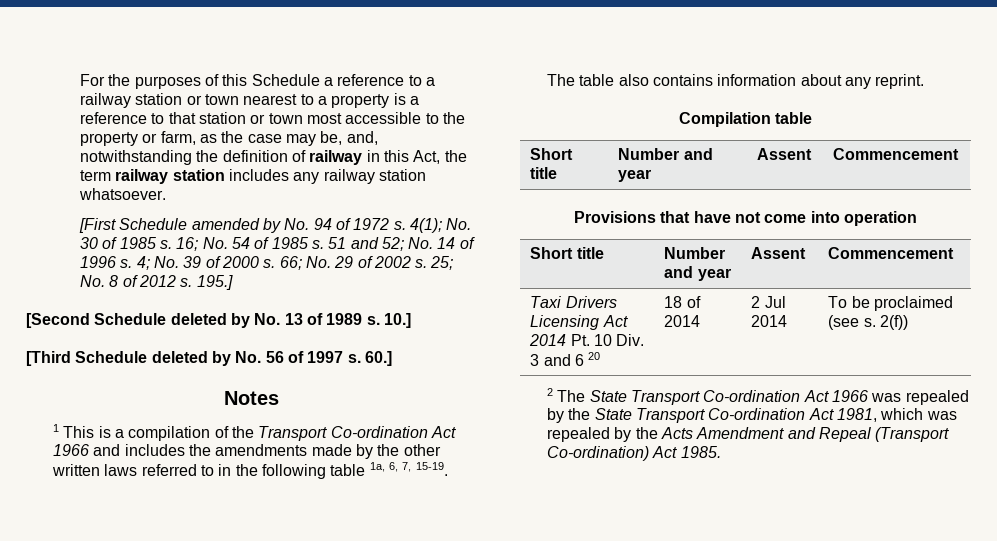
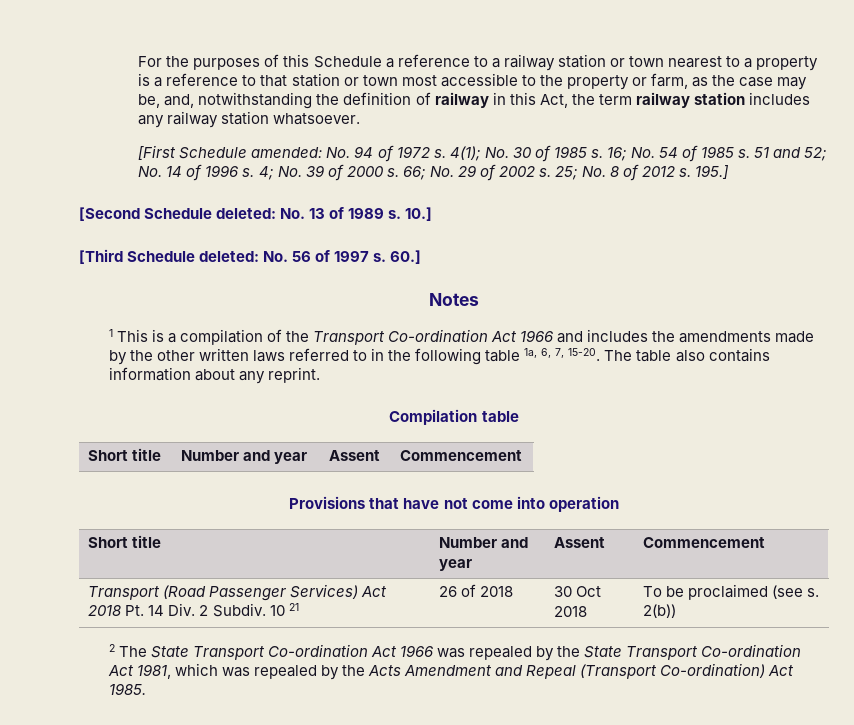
[191,218,281,233] amended by -> [251,147,323,158] amended:
[170,313,250,328] deleted by -> [216,208,277,219] deleted:
[151,351,231,366] deleted by -> [199,251,260,262] deleted:
[415,462,448,476] 15-19. -> [568,348,601,361] 15-20.
[530,296,617,308] [530,315,628,330] [529,334,645,346] [530,352,601,366] [664,296,701,308] [664,315,701,327] [751,296,786,308] [751,315,788,327] Taxi Drivers Licensing Act 2014 Pt. 10 Div. 3 and 6 20 | 18 of 2014 | 2 Jul 2014 -> [88,584,388,601] [88,603,299,617] [439,584,514,597] [554,586,602,597] [554,606,588,617] Transport (Road Passenger Services) Act 2018 Pt. 14 Div. 2 Subdiv. 10 21 | 26 of 2018 | 30 Oct 2018
[880,315,909,330] 2(f)) -> [643,604,677,618] 2(b))

